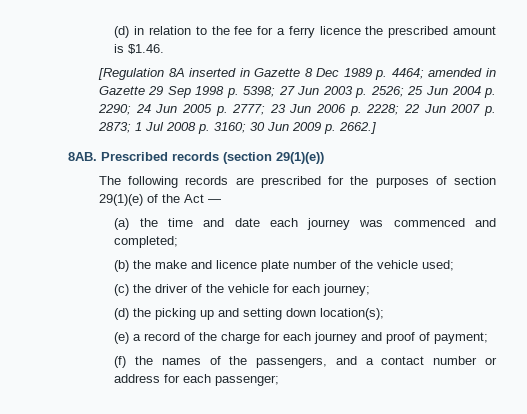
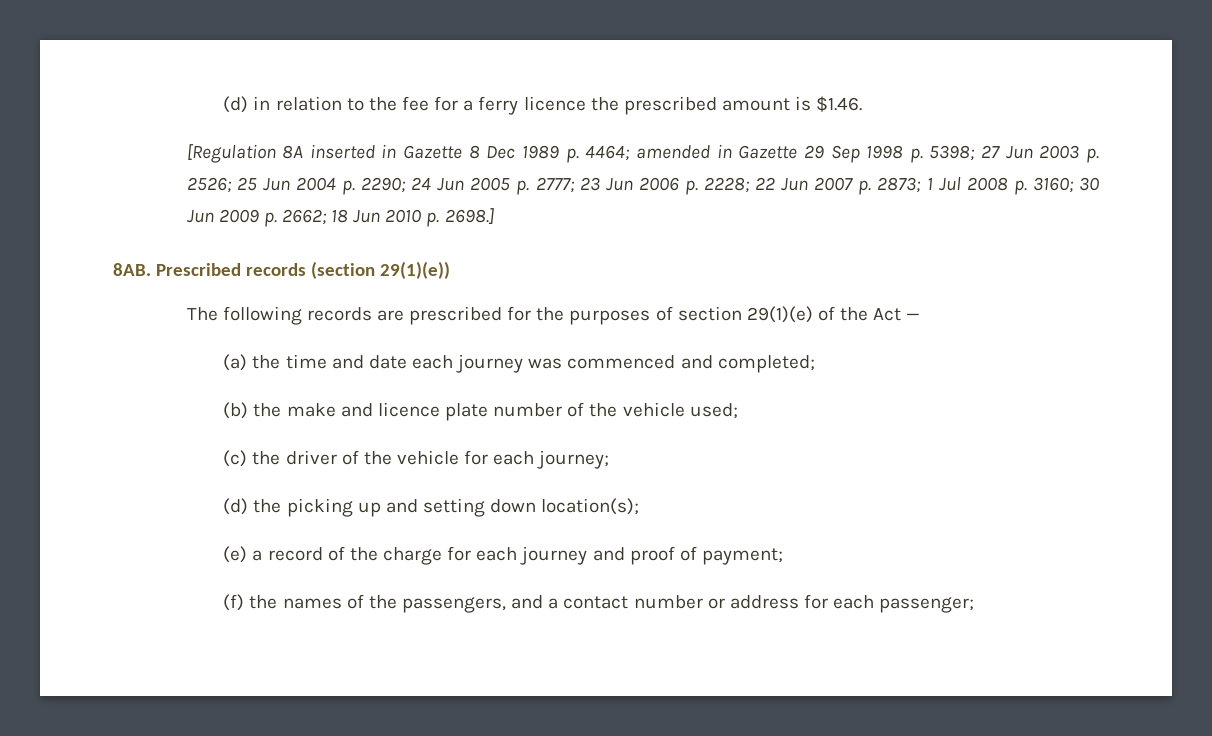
[338,122,376,134] 2662.] -> [281,208,494,227] 2662; 18 Jun 2010 p. 2698.]

